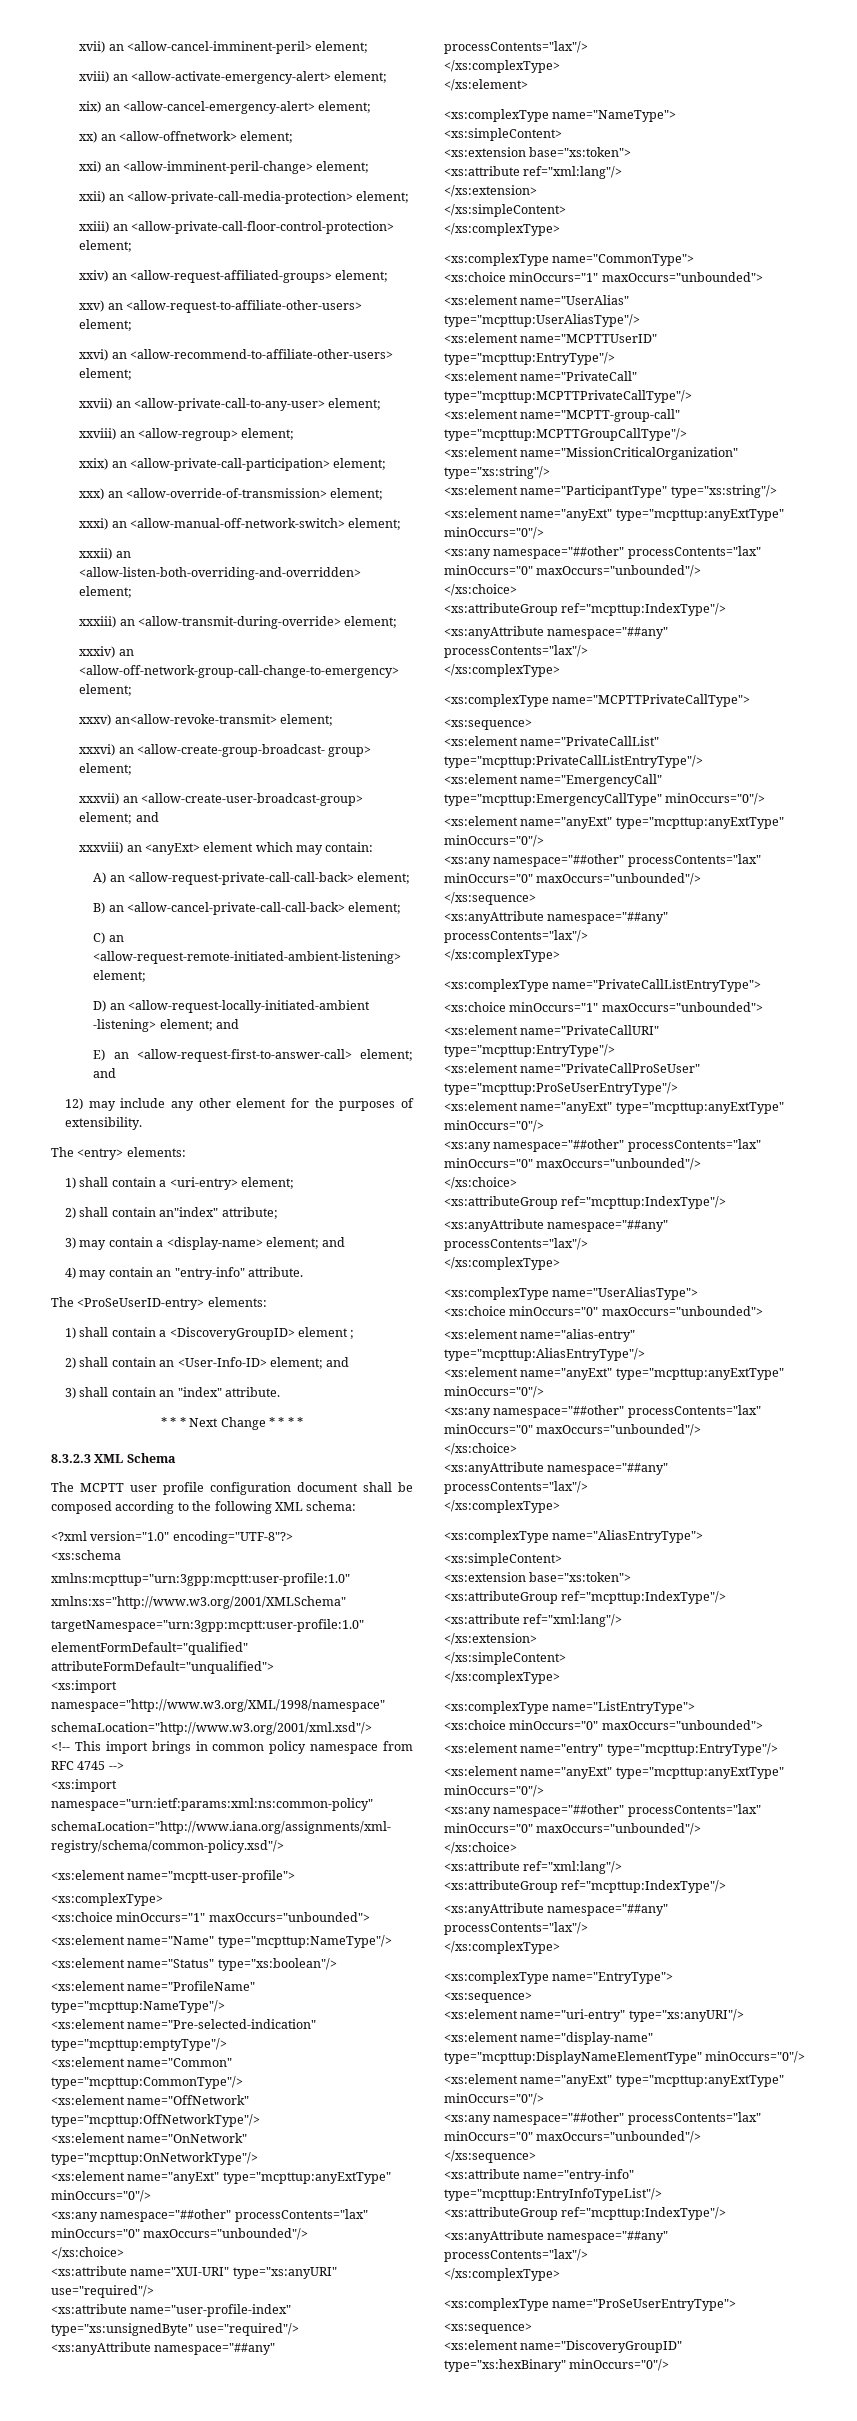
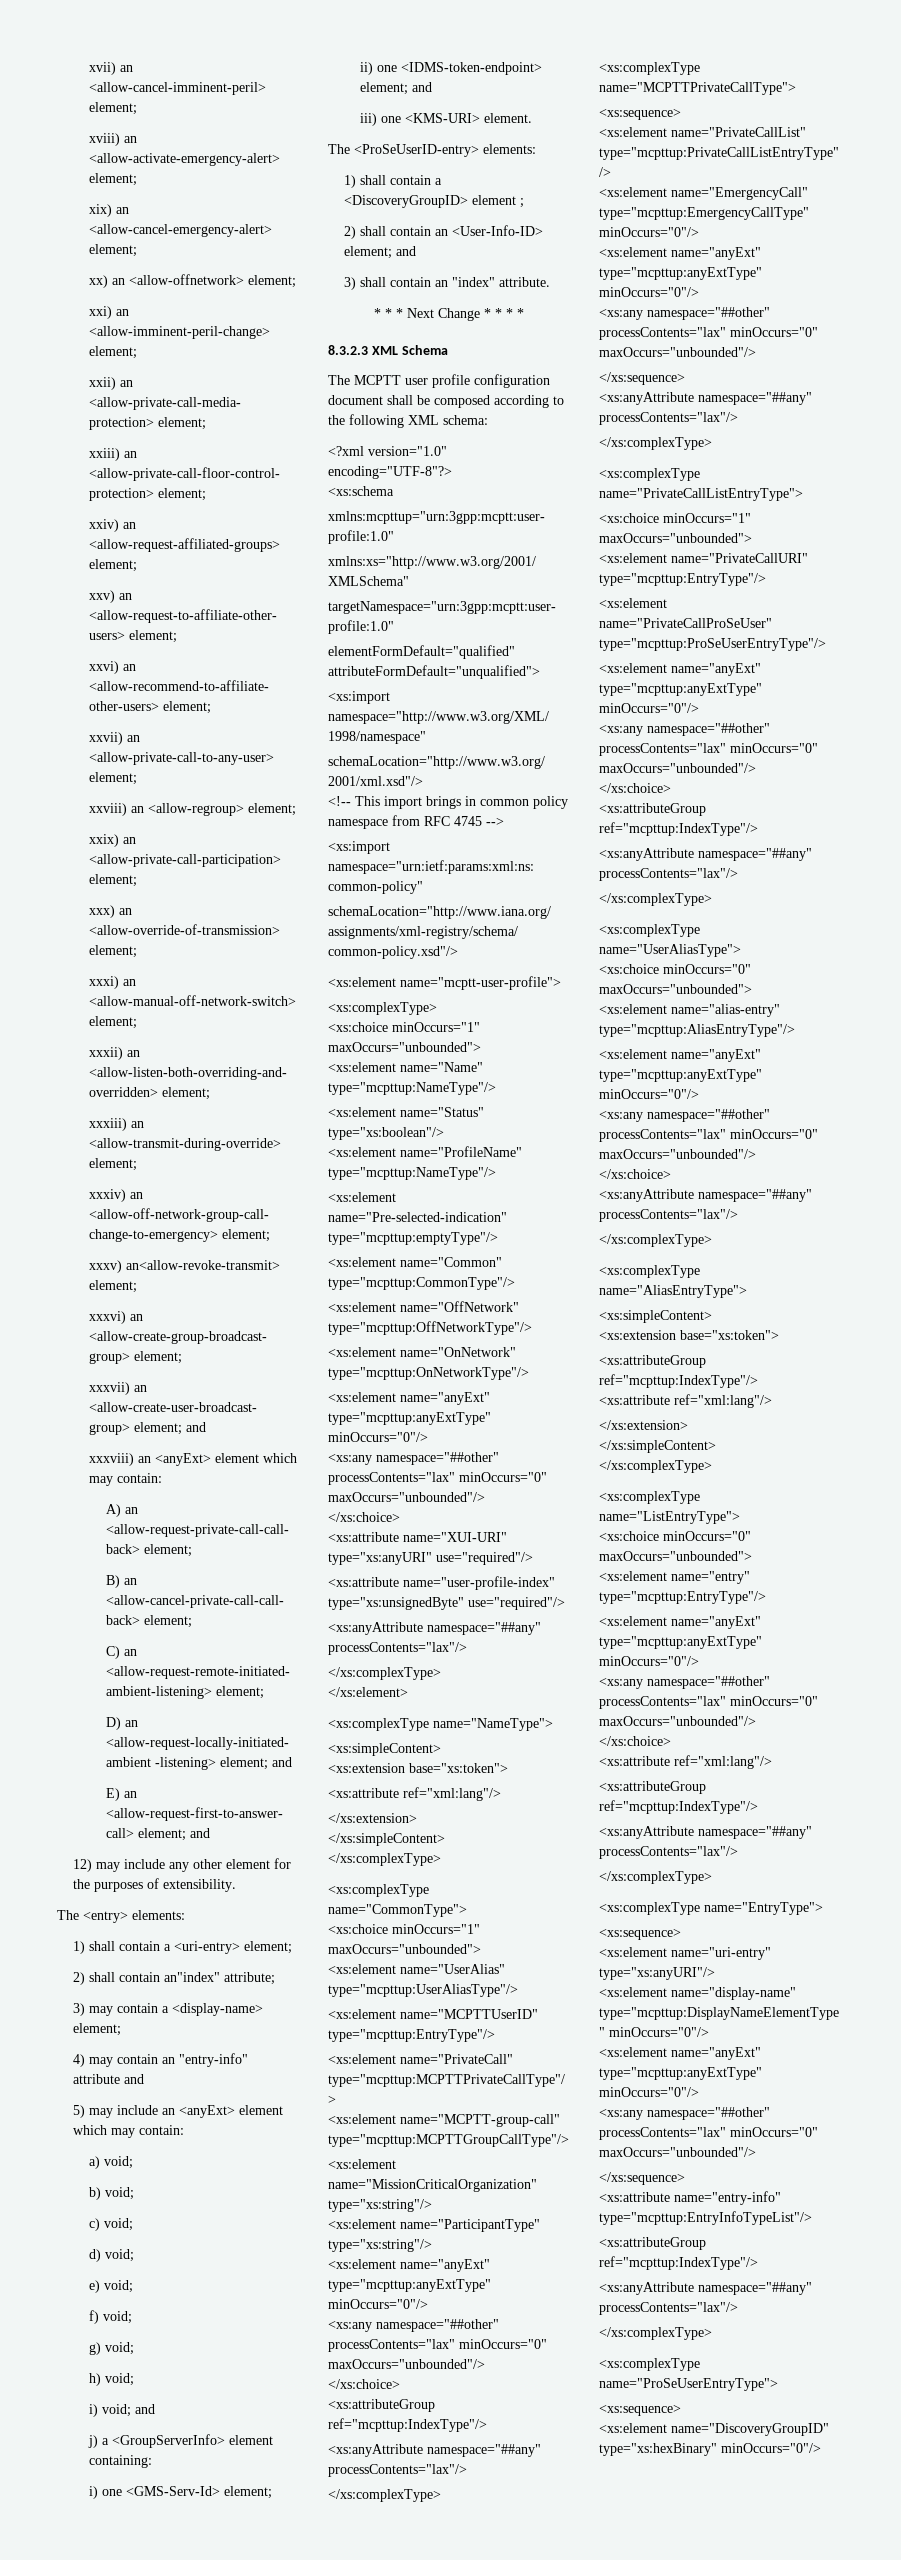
[322,1237,346,1247] and -> (122, 2029) none
[247,1267,303,1277] attribute. -> [73,2074,145,2084] [73,2105,284,2118] [73,2125,185,2138] [89,2156,134,2169] [89,2187,135,2200] [89,2218,134,2231] [89,2249,135,2262] [89,2280,134,2293] [89,2310,133,2324] [89,2342,135,2355] [89,2373,135,2386] [89,2404,156,2417] [88,2434,274,2448] [89,2455,153,2468] [89,2486,273,2499] [360,62,543,75] [360,82,433,95] [360,113,533,126] attribute and // 5) may include an <anyExt> element which may contain: // a) void; // b) void; // c) void; // d) void; // e) void; // f) void; // g) void; // h) void; // i) void; and // j) a <GroupServerInfo> element containing: // i) one <GMS-Serv-Id> element; // ii) one <IDMS-token-endpoint> element; and // iii) one <KMS-URI> element.

